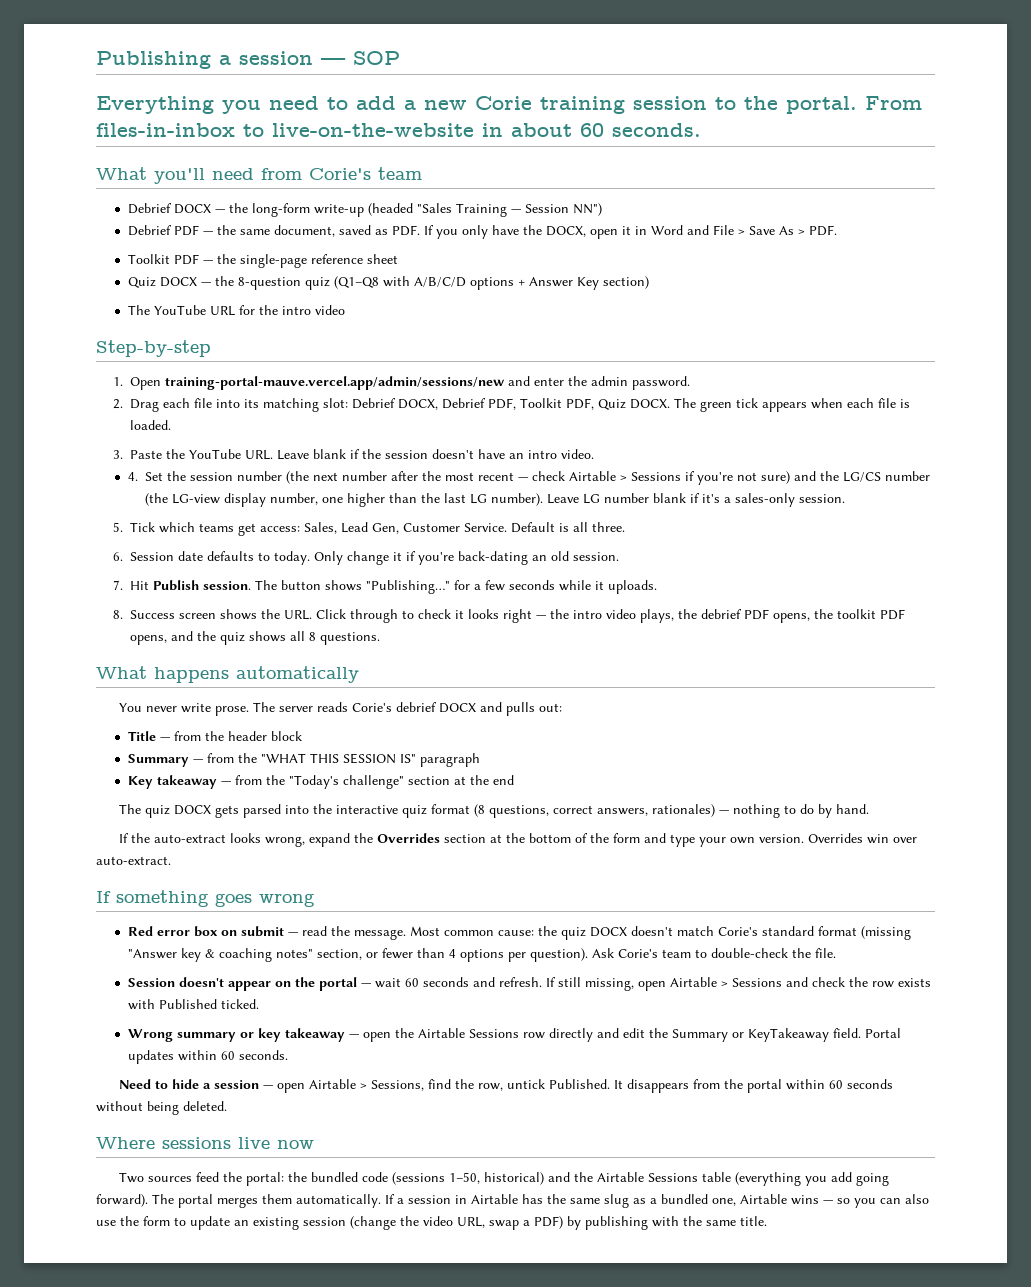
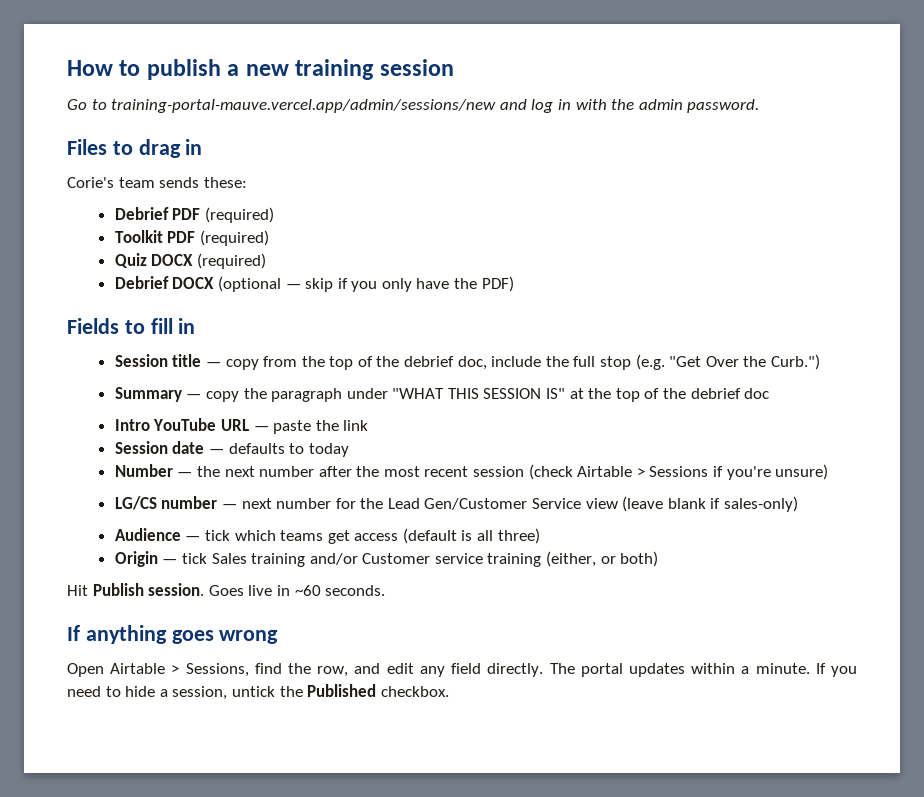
[96,51,400,69] [96,96,396,114] Publishing a session — SOP // Everything you need to add -> [67,59,221,80] How to publish
[475,96,532,110] Corie -> (289, 70) none
[715,96,922,114] [96,123,701,137] [96,167,422,184] [128,203,603,217] [128,225,838,239] [128,254,399,268] [128,276,650,290] [128,305,346,316] [96,340,211,357] [112,376,690,390] [112,398,910,412] [129,420,171,430] [112,449,594,460] [128,471,310,484] to the portal. From files-in-inbox to live-on-the-website in about 60 seconds. // What you'll need from Corie's team // Debrief DOCX — the long-form write-up (headed "Sales Training — Session NN") // Debrief PDF — the same document, saved as PDF. If you only have the DOCX, open it in Word and File > Save As > PDF. // Toolkit PDF — the single-page reference sheet // Quiz DOCX — the 8-question quiz (Q1–Q8 with A/B/C/D options + Answer Key section) // The YouTube URL for the intro video // Step-by-step // 1. Open training-portal-mauve.vercel.app/admin/sessions/new and enter the admin password. // 2. Drag each file into its matching slot: Debrief DOCX, Debrief PDF, Toolkit PDF, Quiz DOCX. The green tick appears when each file is loaded. // 3. Paste the YouTube URL. Leave blank if the session doesn't have an intro video. // 4. Set the session number (the -> [67,99,760,113] [67,139,203,158] [67,177,247,188] [114,207,274,223] [114,230,269,246] [114,253,266,269] [114,276,514,292] [67,318,196,334] [114,354,820,370] [114,387,770,402] [114,418,369,434] [114,441,349,457] [114,464,220,477] // Go to training-portal-mauve.vercel.app/admin/sessions/new and log in with the admin password. // Files to drag in // Corie's team sends these: // Debrief PDF (required) // Toolkit PDF (required) // Quiz DOCX (required) // Debrief DOCX (optional — skip if you only have the PDF) // Fields to fill in // Session title — copy from the top of the debrief doc, include the full stop (e.g. "Get Over the Curb.") // Summary — copy the paragraph under "WHAT THIS SESSION IS" at the top of the debrief doc // Intro YouTube URL — paste the link // Session date — defaults to today // Number — the
[518,471,566,481] — check -> [473,464,573,480] session (check
[737,471,931,484] [145,493,846,507] [112,522,625,536] [112,551,619,565] [112,580,657,594] [112,609,905,623] [129,631,380,645] [96,666,359,683] [118,702,562,716] [128,731,303,741] [128,753,481,767] [128,775,515,789] [118,804,869,818] [118,833,917,847] [96,856,171,865] [96,890,315,907] [128,926,912,940] [128,948,837,962] [128,977,932,991] [128,999,260,1010] [128,1028,902,1042] [128,1050,289,1064] [118,1079,305,1093] not sure) and the LG/CS number (the LG-view display number, one higher than the last LG number). Leave LG number blank if it's a sales-only session. // 5. Tick which teams get access: Sales, Lead Gen, Customer Service. Default is all three. // 6. Session date defaults to today. Only change it if you're back-dating an old session. // 7. Hit Publish session. The button shows "Publishing…" for a few seconds while it uploads. // 8. Success screen shows the URL. Click through to check it looks right — the intro video plays, the debrief PDF opens, the toolkit PDF opens, and the quiz shows all 8 questions. // What happens automatically // You never write prose. The server reads Corie's debrief DOCX and pulls out: // Title — from the header block // Summary — from the "WHAT THIS SESSION IS" paragraph // Key takeaway — from the "Today's challenge" section at the end // The quiz DOCX gets parsed into the interactive quiz format (8 questions, correct answers, rationales) — nothing to do by hand. // If the auto-extract looks wrong, expand the Overrides section at the bottom of the form and type your own version. Overrides win over auto-extract. // If something goes wrong // Red error box on submit — read the message. Most common cause: the quiz DOCX doesn't match Corie's standard format (missing "Answer key & coaching notes" section, or fewer than 4 options per question). Ask Corie's team to double-check the file. // Session doesn't appear on the portal — wait 60 seconds and refresh. If still missing, open Airtable > Sessions and check the row exists with Published ticked. // Wrong summary or key takeaway — open the Airtable Sessions row directly and edit the Summary or KeyTakeaway field. Portal updates within 60 seconds. // Need to hide a session — open -> [775,464,829,480] [114,496,799,512] [114,528,540,544] [114,551,659,567] [67,583,386,596] [67,625,279,644] [67,663,104,677] unsure) // LG/CS number — next number for the Lead Gen/Customer Service view (leave blank if sales-only) // Audience — tick which teams get access (default is all three) // Origin — tick Sales training and/or Customer service training (either, or both) // Hit Publish session. Goes live in ~60 seconds. // If anything goes wrong // Open
[506,1079,893,1093] [96,1101,227,1115] [96,1137,314,1149] [118,1172,889,1186] [96,1194,929,1208] [96,1216,767,1230] untick Published. It disappears from the portal within 60 seconds without being deleted. // Where sessions live now // Two sources feed the portal: the bundled code (sessions 1–50, historical) and the Airtable Sessions table (everything you add going forward). The portal merges them automatically. If a session in Airtable has the same slug as a bundled one, Airtable wins — so you can also use the form to update an existing session (change the video URL, swap a PDF) by publishing with the same title. -> [354,663,858,677] [67,684,449,700] and edit any field directly. The portal updates within a minute. If you need to hide a session, untick the Published checkbox.

